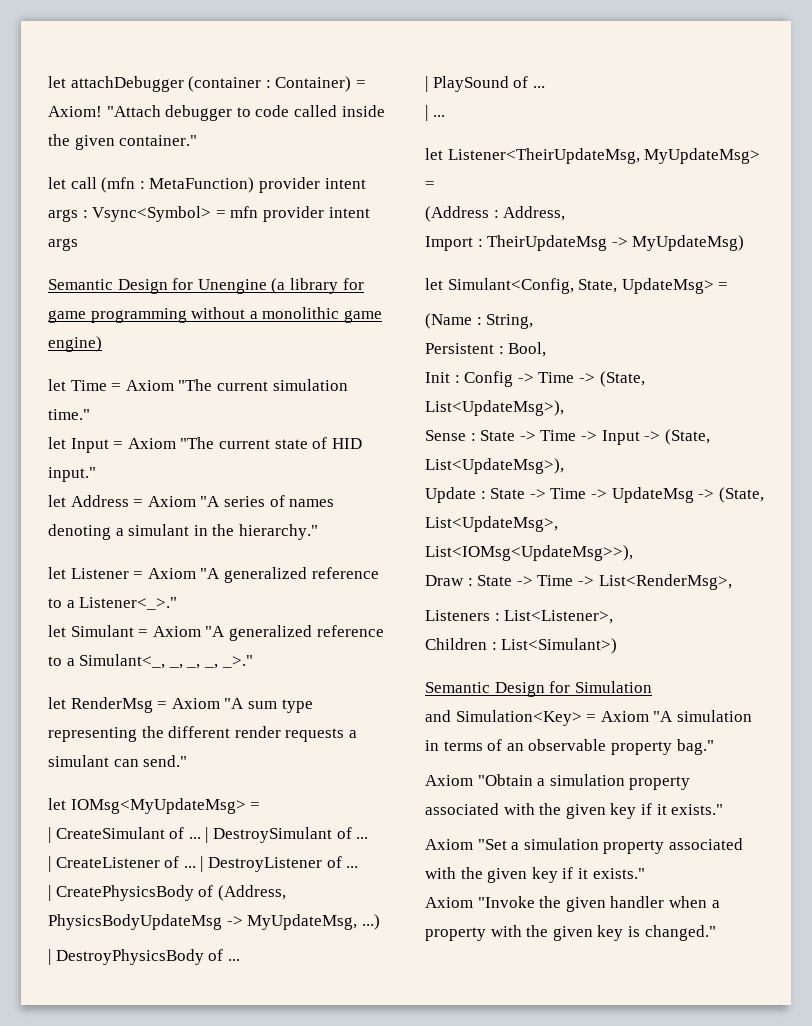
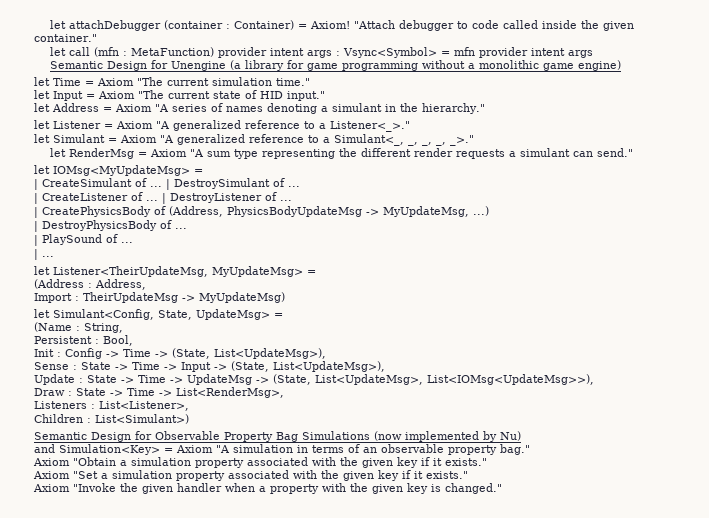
[574,681,652,693] Simulation -> [155,431,521,442] Observable Property Bag Simulations (now implemented by Nu)

